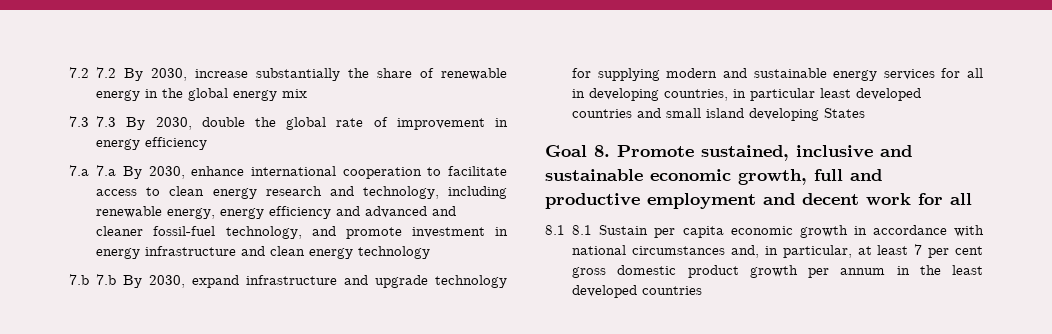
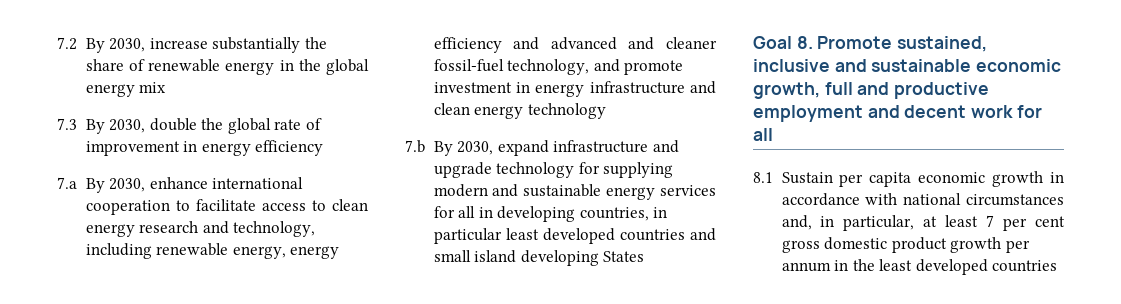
[69,67,117,78] 7.2 7.2 -> [57,37,77,50] 7.2
[96,116,117,127] 7.3 -> (77, 124) none
[96,165,117,176] 7.a -> (77, 183) none
[96,274,117,285] 7.b -> (425, 146) none
[572,225,593,235] 8.1 -> (773, 177) none

